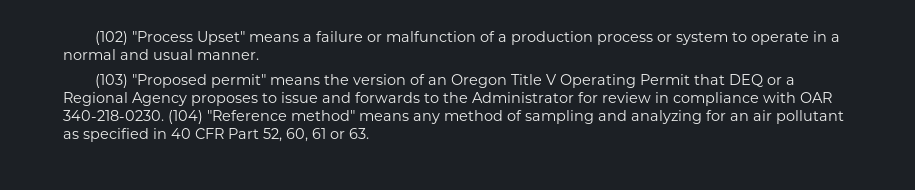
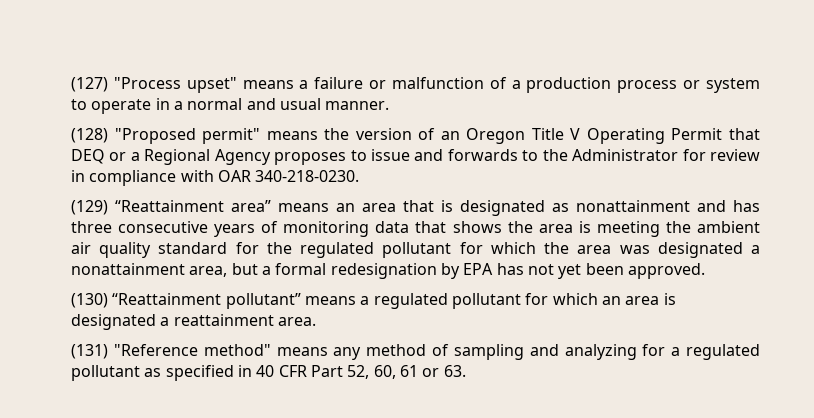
[94,31,245,45] (102) "Process Upset" -> [71,77,237,93] (127) "Process upset"
[94,74,128,88] (103) -> [71,128,108,143] (128)
[168,110,203,124] (104) -> [71,200,760,216] [71,221,761,237] [71,242,761,258] [71,263,705,279] [71,293,676,309] [71,314,316,330] [71,344,108,359] // (129) “Reattainment area” means an area that is designated as nonattainment and has three consecutive years of monitoring data that shows the area is meeting the ambient air quality standard for the regulated pollutant for which the area was designated a nonattainment area, but a formal redesignation by EPA has not yet been approved. // (130) “Reattainment pollutant” means a regulated pollutant for which an area is designated a reattainment area. // (131)
[730,110,772,121] an air -> [671,344,760,360] a regulated

